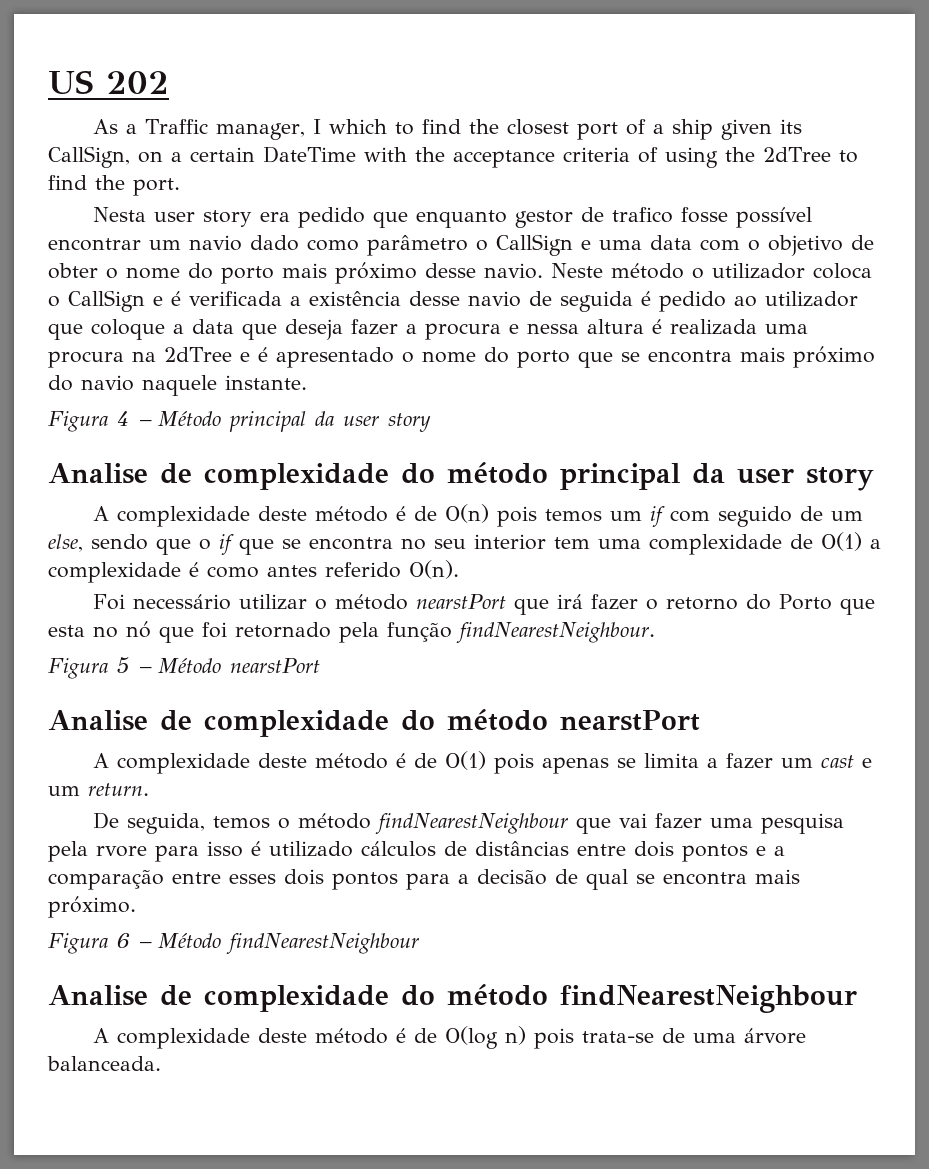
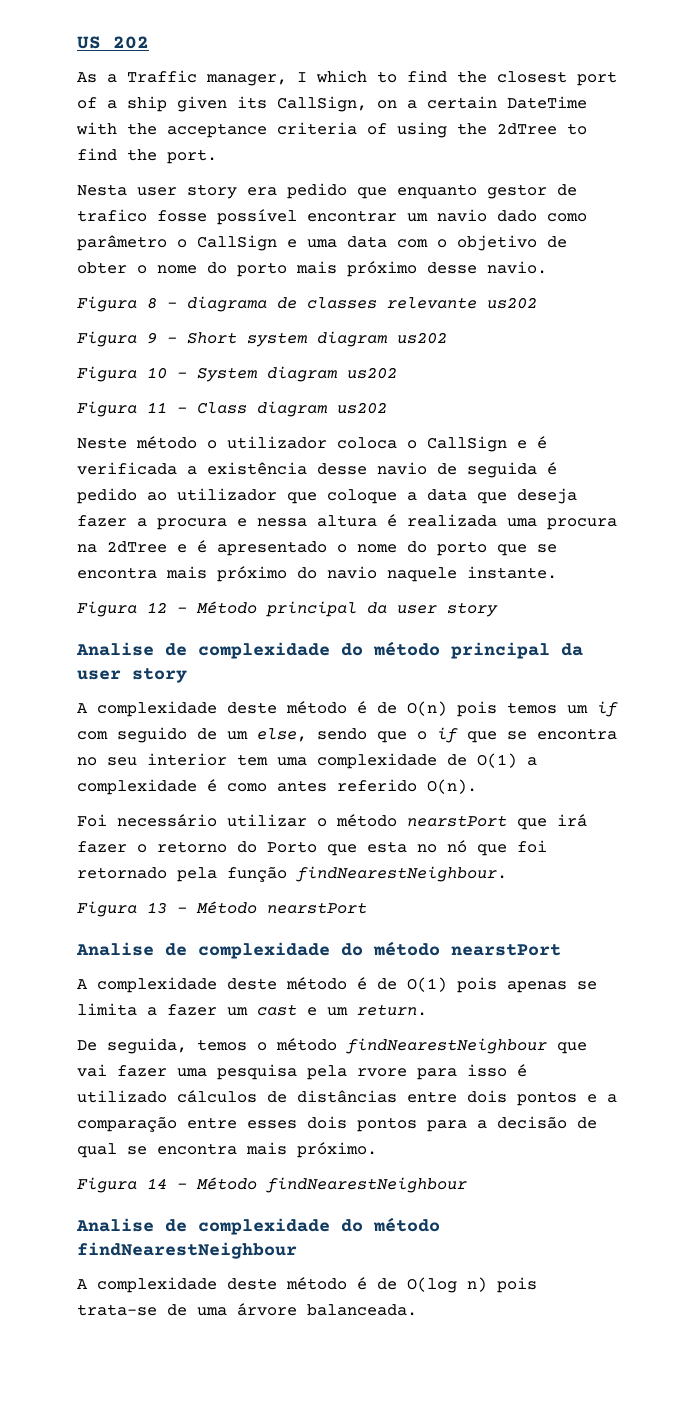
(543, 271) none -> [77,296,537,312] [77,331,447,347] [77,366,397,382] [77,401,387,417] // Figura 8 – diagrama de classes relevante us202 // Figura 9 – Short system diagram us202 // Figura 10 – System diagram us202 // Figura 11 – Class diagram us202 //
[117,411,129,426] 4 -> [147,602,167,613] 12
[117,657,129,674] 5 -> [147,902,167,914] 13
[117,933,130,948] 6 -> [147,1178,167,1189] 14

